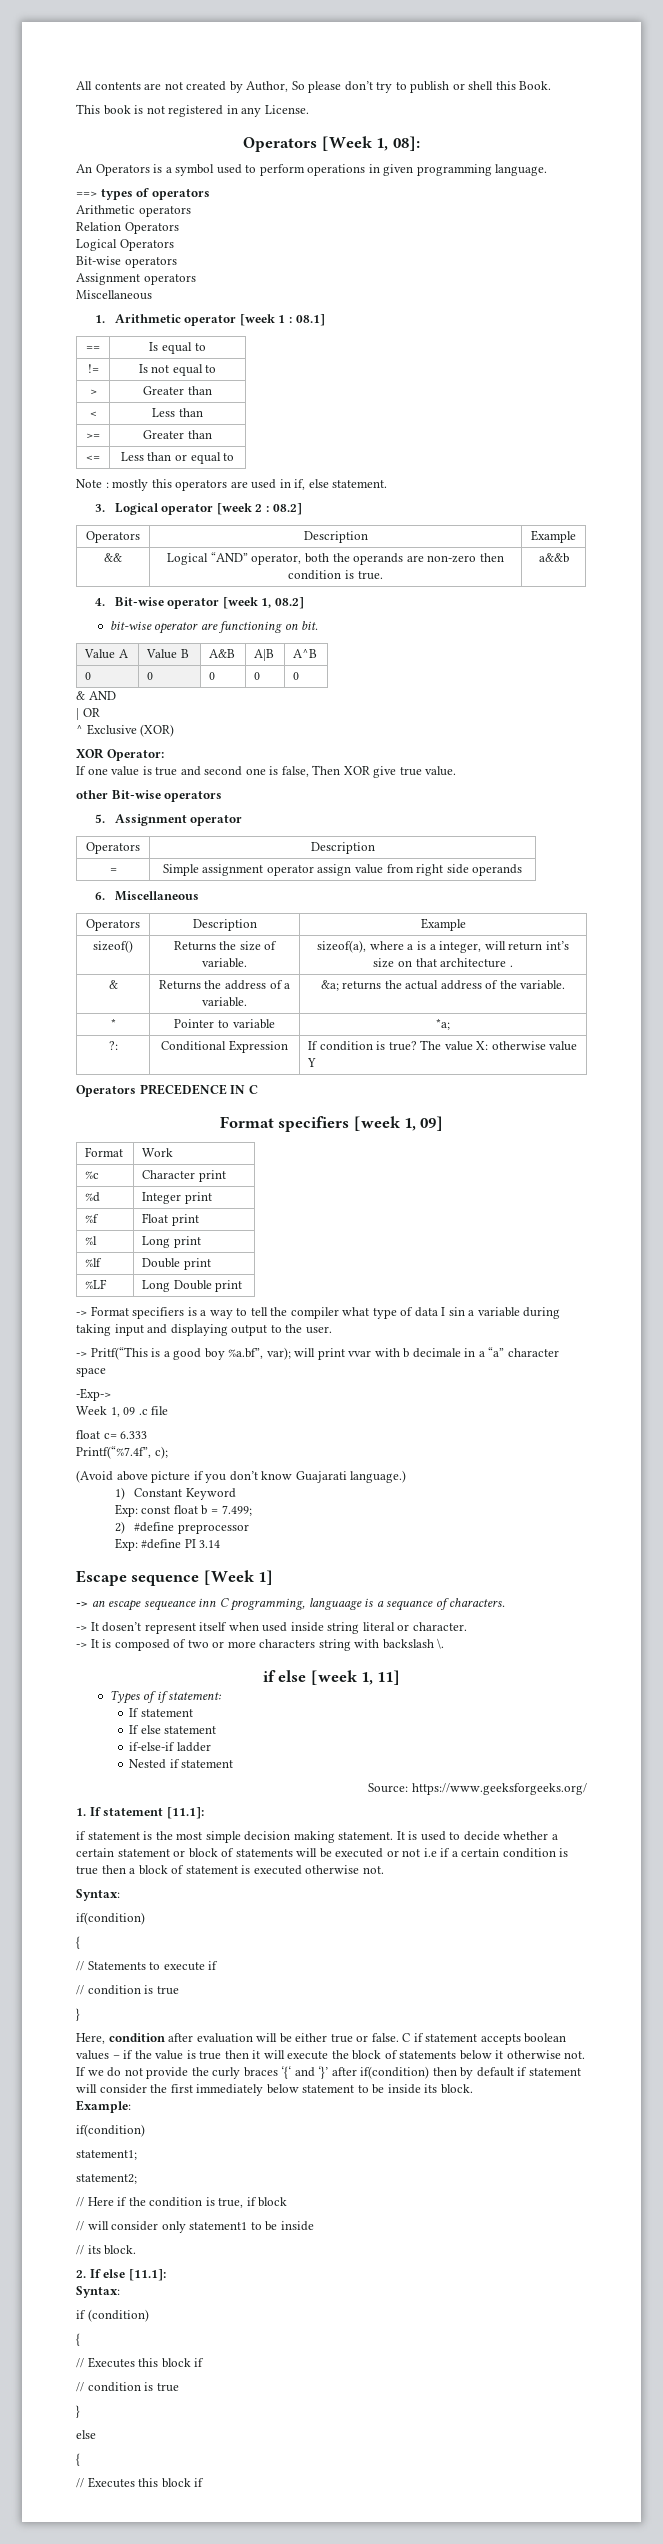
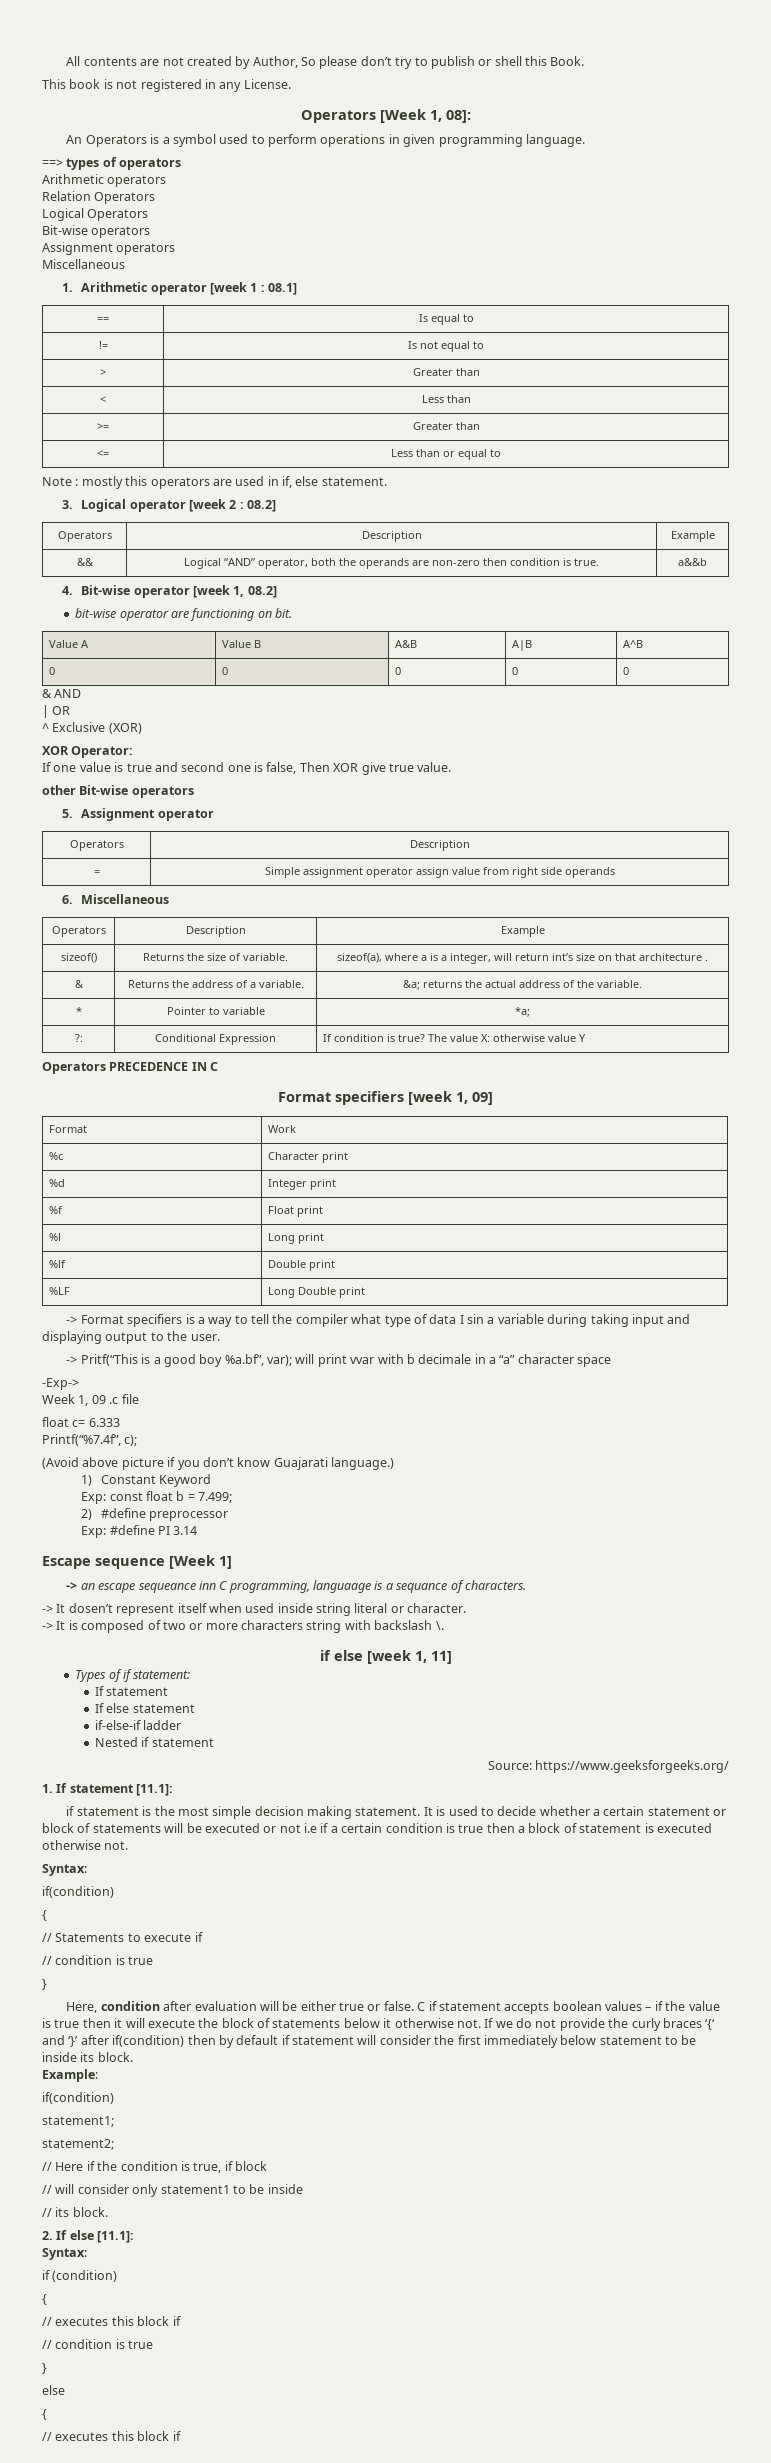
[87,2357,135,2368] Executes -> [55,2317,109,2326] executes
[87,2477,135,2488] Executes -> [55,2432,109,2441] executes

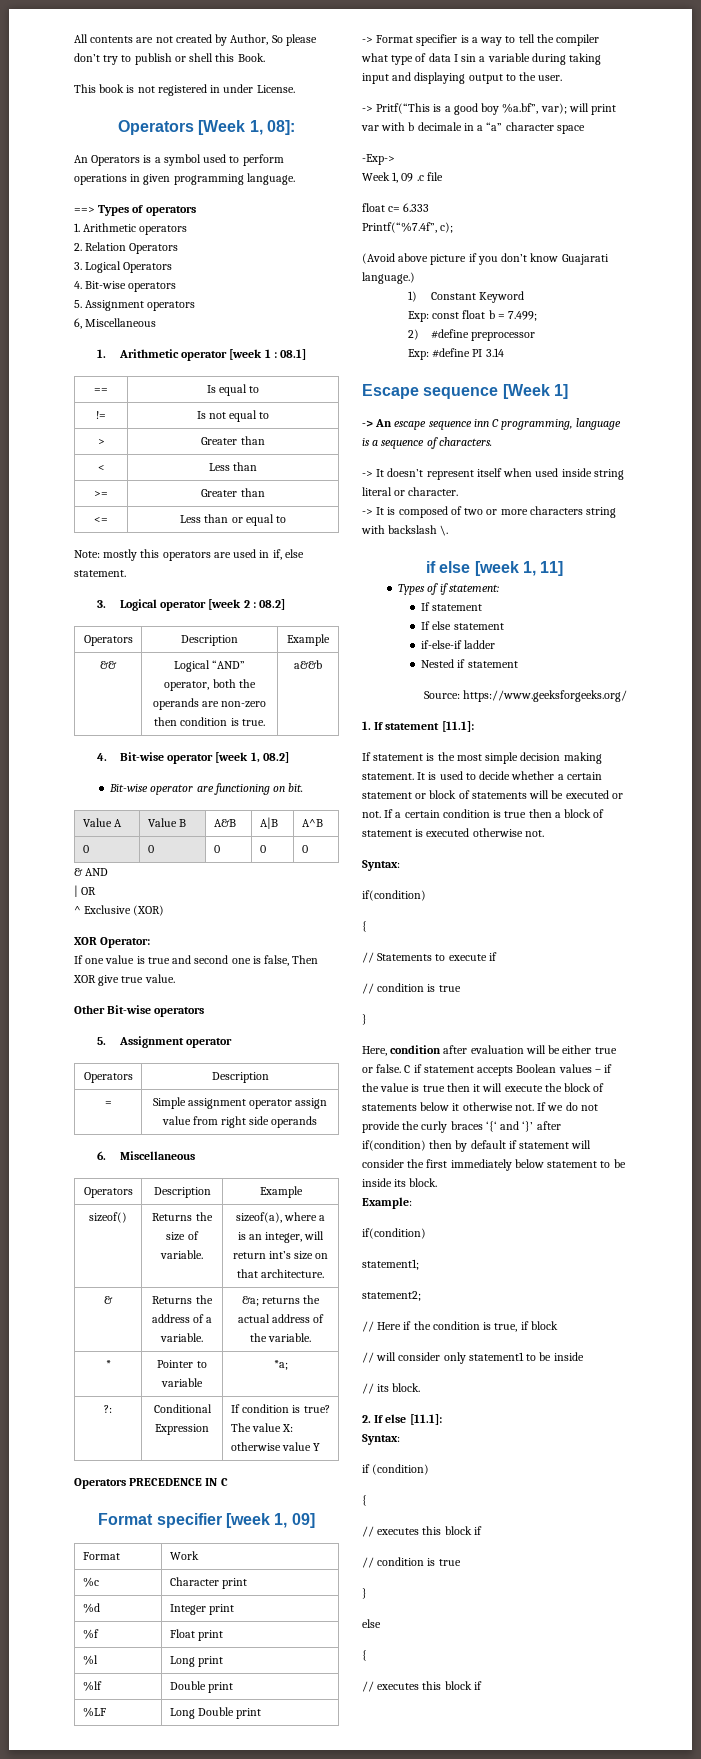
[219,82,242,92] any -> [223,84,254,93] under
[66,158,100,170] types -> [98,205,130,216] Types
(182, 164) none -> [74,223,80,232] 1.
(167, 181) none -> [74,243,82,251] 2.
(156, 198) none -> [74,262,82,270] 3.
[42,225,151,238] Bit-wise operators // -> [74,281,177,292] [74,300,82,308] 4. Bit-wise operators // 5.
(176, 249) none -> [74,318,82,329] 6,
[42,477,79,486] Note : -> [74,550,100,558] Note:
[75,608,117,618] bit-wise -> [109,784,149,792] Bit-wise
[42,785,76,795] other -> [74,1005,105,1014] Other
[441,955,447,961] a -> [248,1234,262,1240] an
[639,953,708,961] architecture . -> [261,1269,325,1278] architecture.
[335,1091,404,1105] specifiers -> [156,1513,222,1528] specifier
[127,1314,183,1327] specifiers -> [416,34,458,46] specifier
[350,1357,375,1364] vvar -> [361,125,379,131] var
[80,1583,196,1593] an escape sequeance -> [375,419,472,430] An escape sequence
[313,1580,448,1593] languaage is a sequance -> [575,418,621,430] [362,438,425,449] language is a sequence
[68,1603,113,1613] dosen’t -> [387,468,424,477] doesn’t
[66,1806,75,1816] if -> [362,752,371,761] If
[279,1823,329,1833] not i.e if -> [362,809,394,818] not. If
[552,2001,602,2011] boolean -> [516,1064,557,1073] Boolean

